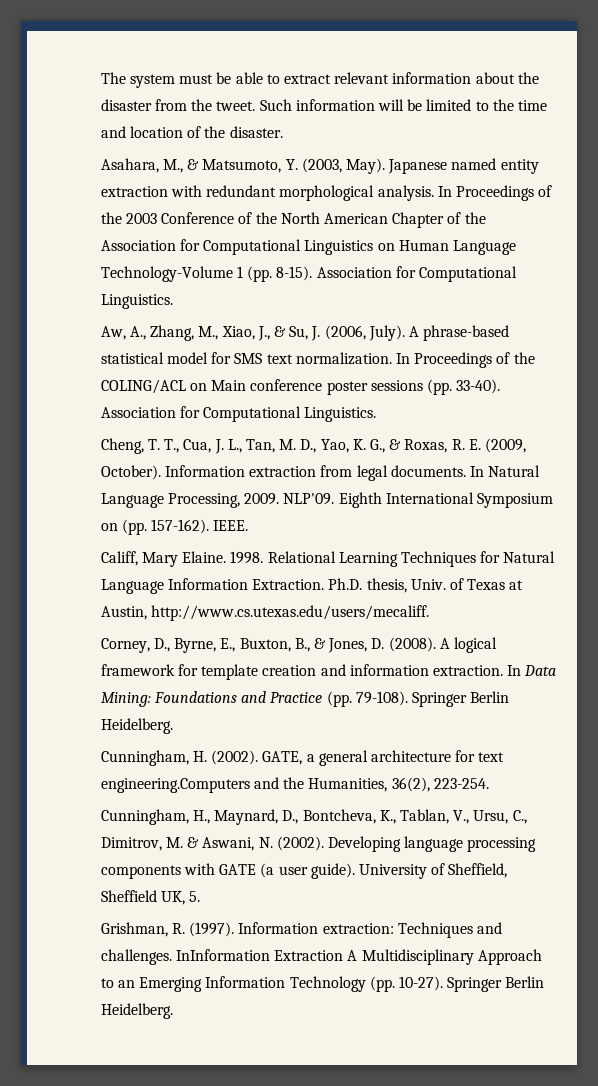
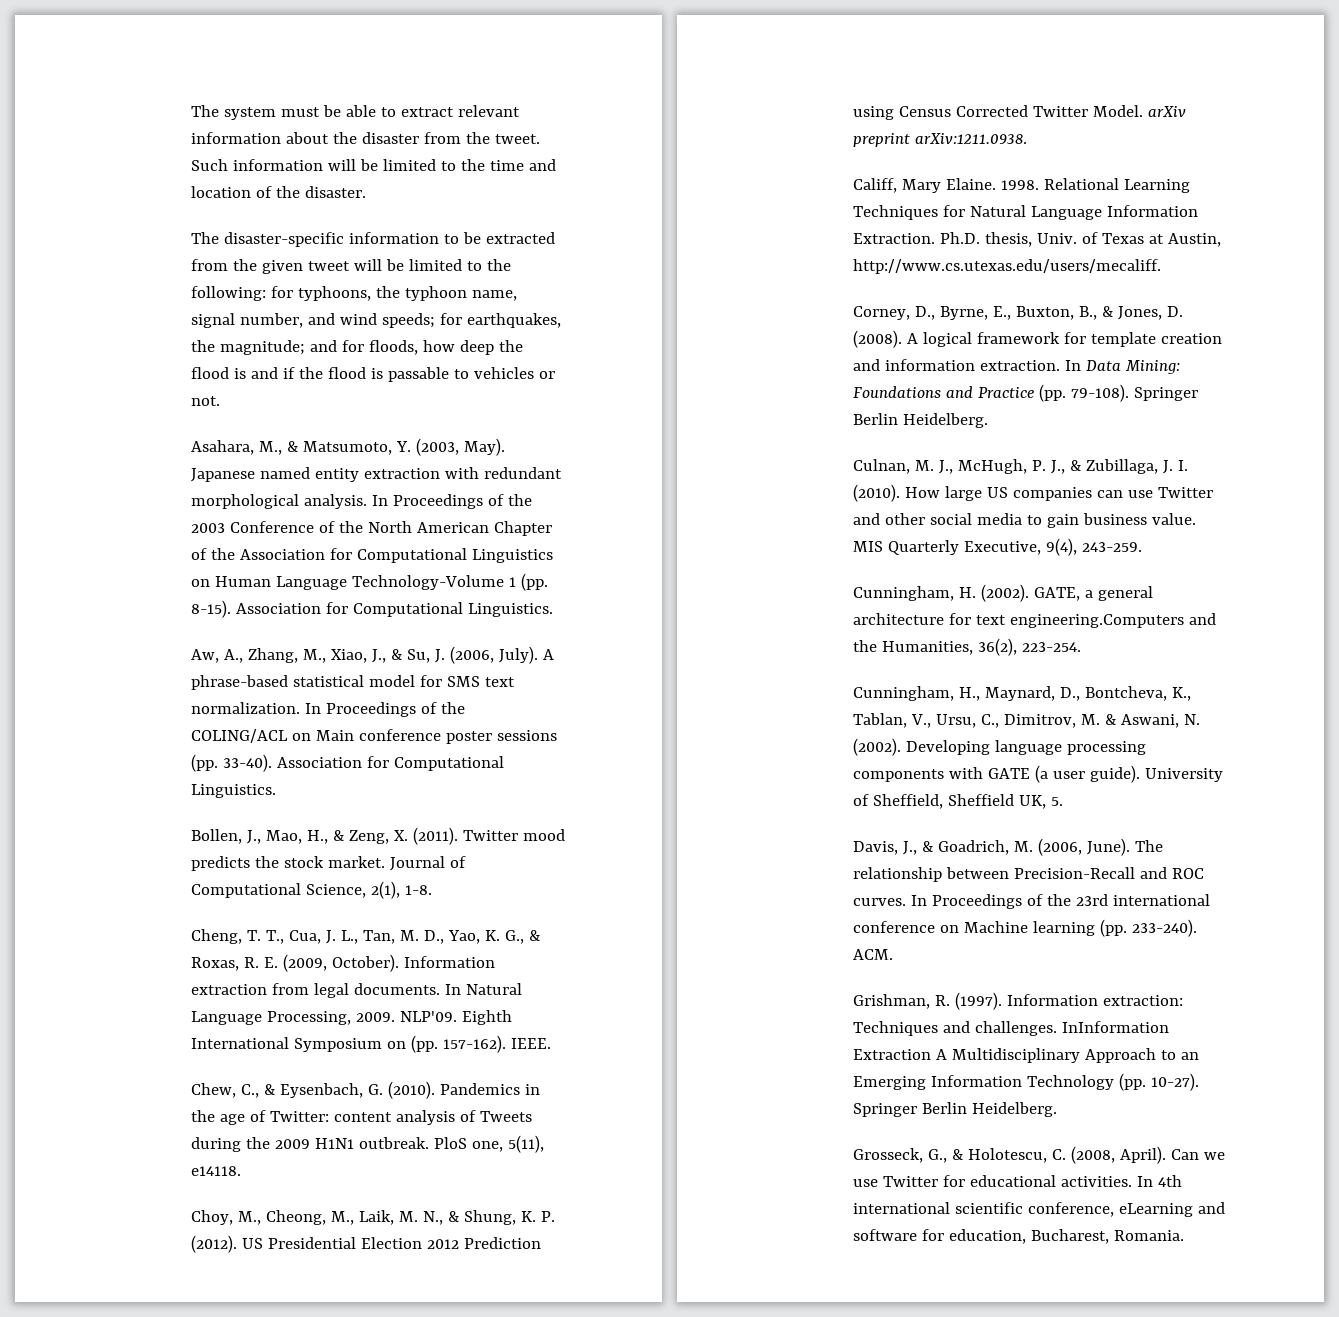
(283, 132) none -> [191,232,556,247] [191,259,512,274] [191,286,518,301] [191,313,562,328] [191,340,524,355] [191,367,556,382] [191,396,221,406] // The disaster-specific information to be extracted from the given tweet will be limited to the following: for typhoons, the typhoon name, signal number, and wind speeds; for earthquakes, the magnitude; and for floods, how deep the flood is and if the flood is passable to vehicles or not.
(377, 414) none -> [191,827,566,845] [191,856,467,871] [191,881,433,899] // Bollen, J., Mao, H., & Zeng, X. (2011). Twitter mood predicts the stock market. Journal of Computational Science, 2(1), 1-8.
(249, 525) none -> [191,1081,541,1099] [191,1110,533,1125] [191,1135,545,1153] [191,1166,242,1176] [191,1210,556,1225] [191,1235,542,1253] [853,105,1187,120] [853,133,1028,147] // Chew, C., & Eysenbach, G. (2010). Pandemics in the age of Twitter: content analysis of Tweets during the 2009 H1N1 outbreak. PloS one, 5(11), e14118. // Choy, M., Cheong, M., Laik, M. N., & Shung, K. P. (2012). US Presidential Election 2012 Prediction using Census Corrected Twitter Model. arXiv preprint arXiv:1211.0938.
(173, 726) none -> [853,459,1189,474] [853,484,1214,502] [853,513,1197,528] [853,538,1143,556] // Culnan, M. J., McHugh, P. J., & Zubillaga, J. I. (2010). How large US companies can use Twitter and other social media to gain business value. MIS Quarterly Executive, 9(4), 243-259.
(201, 896) none -> [853,838,1164,856] [853,867,1205,882] [853,894,1211,909] [853,919,1198,937] [853,949,894,960] // Davis, J., & Goadrich, M. (2006, June). The relationship between Precision-Recall and ROC curves. In Proceedings of the 23rd international conference on Machine learning (pp. 233-240). ACM.
(173, 1011) none -> [853,1146,1226,1164] [853,1175,1183,1187] [853,1202,1226,1217] [853,1229,1185,1244] // Grosseck, G., & Holotescu, C. (2008, April). Can we use Twitter for educational activities. In 4th international scientific conference, eLearning and software for education, Bucharest, Romania.

